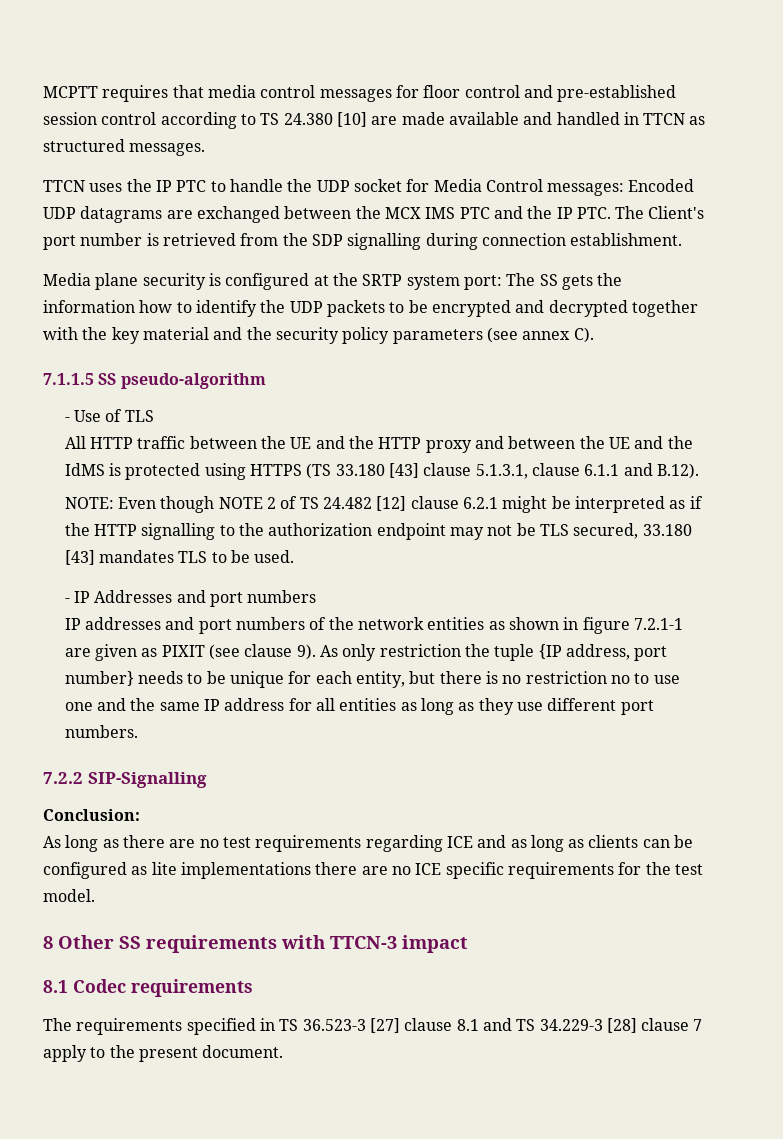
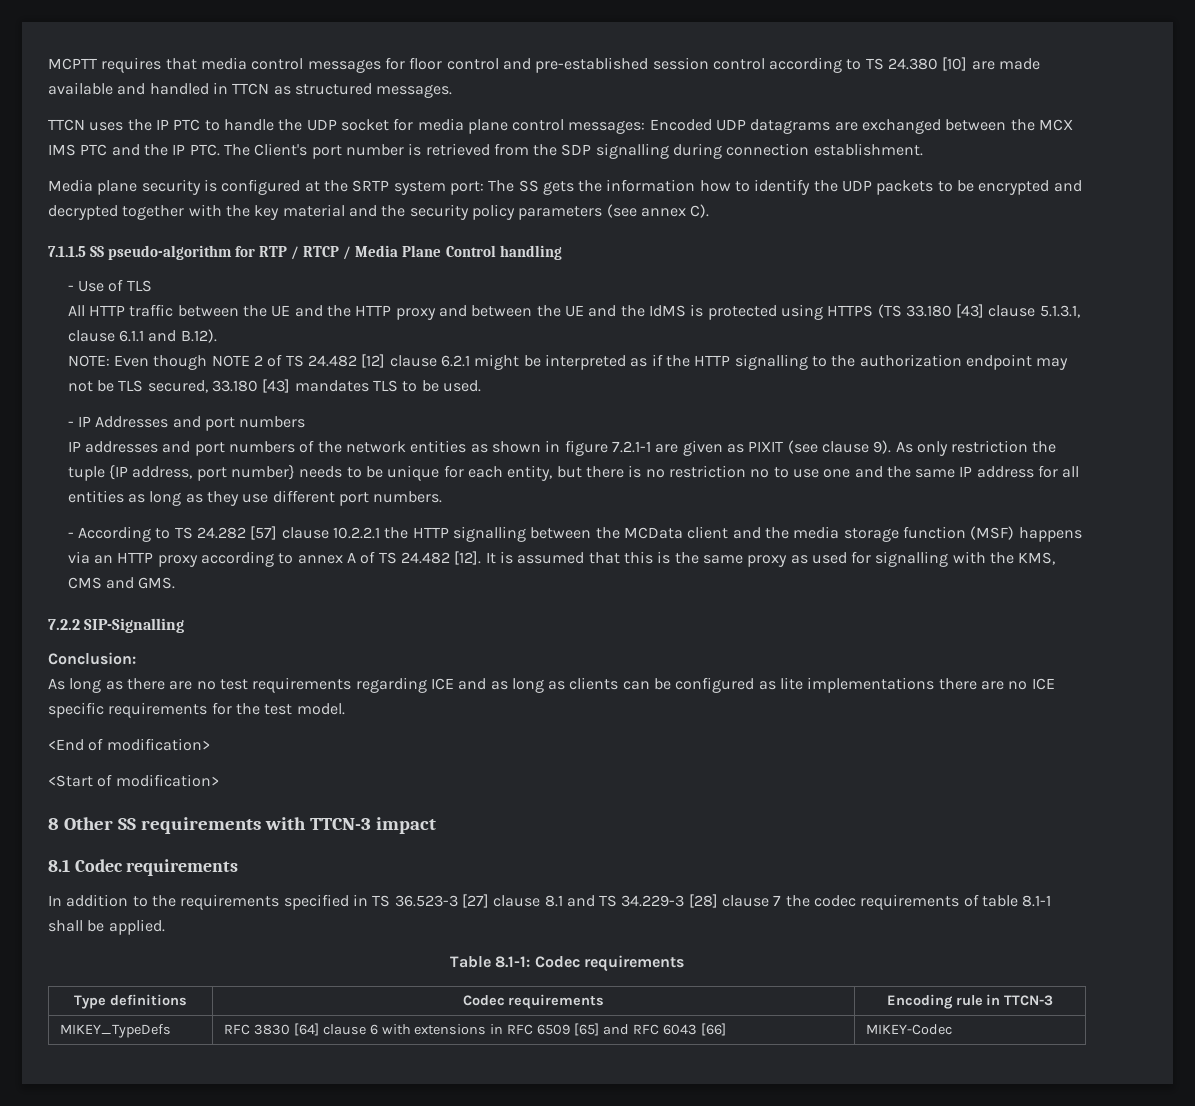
[433,179,543,192] Media Control -> [417,118,565,134] media plane control
(266, 381) none -> [235,245,562,260] for RTP / RTCP / Media Plane Control handling
(138, 731) none -> [67,526,1082,542] [67,551,1056,567] [67,577,176,589] // - According to TS 24.282 [57] clause 10.2.2.1 the HTTP signalling between the MCData client and the media storage function (MSF) happens via an HTTP proxy according to annex A of TS 24.482 [12]. It is assumed that this is the same proxy as used for signalling with the KMS, CMS and GMS.
(95, 895) none -> [48,738,210,751] [48,774,219,787] // <End of modification> // <Start of modification>
[43,1018,72,1031] The -> [48,894,176,907] In addition to the
[43,1045,284,1062] apply to the present document. -> [785,894,1052,910] [48,919,165,935] [450,955,684,972] [74,994,187,1009] [462,994,605,1009] [886,994,1054,1009] [59,1024,171,1038] [223,1023,726,1036] [865,1024,952,1035] the codec requirements of table 8.1-1 shall be applied. // Table 8.1-1: Codec requirements // Type definitions | Codec requirements | Encoding rule in TTCN-3 // MIKEY_TypeDefs | RFC 3830 [64] clause 6 with extensions in RFC 6509 [65] and RFC 6043 [66] | MIKEY-Codec

